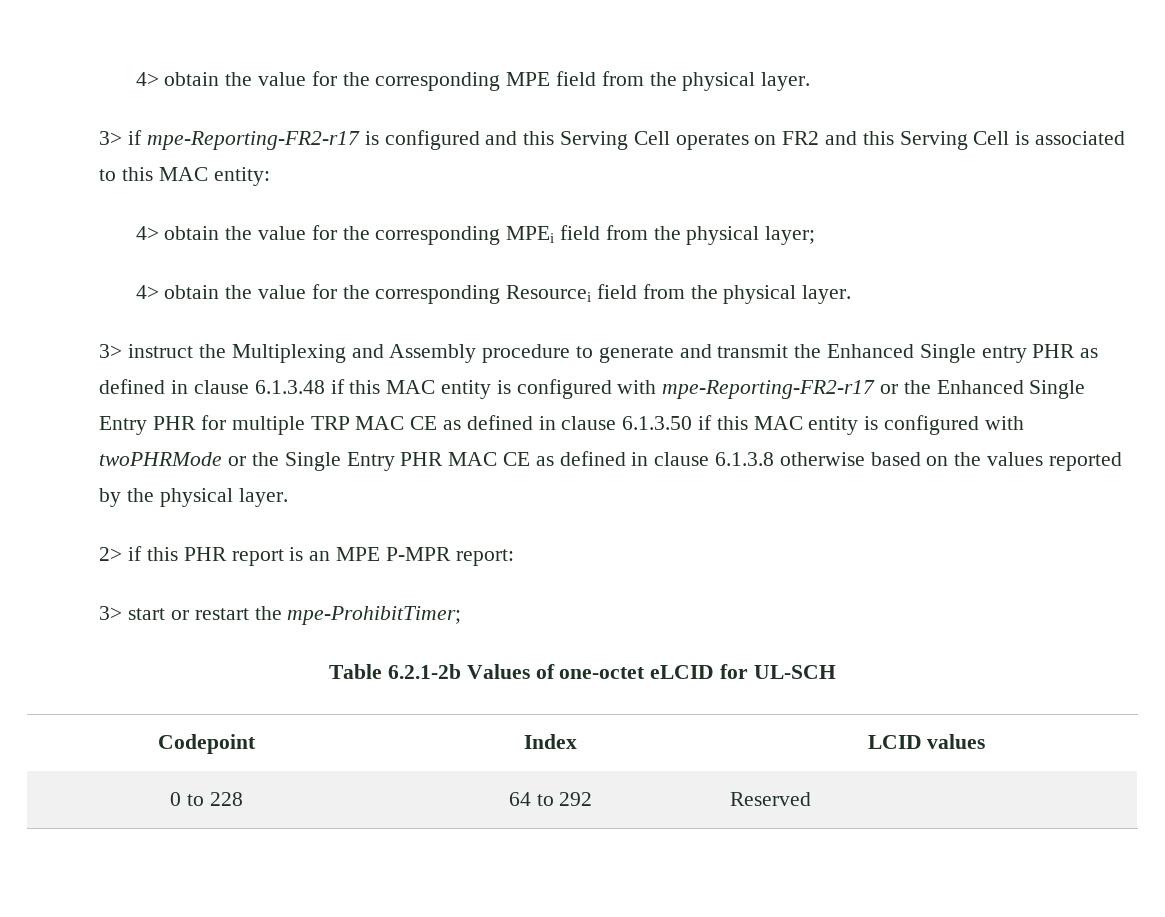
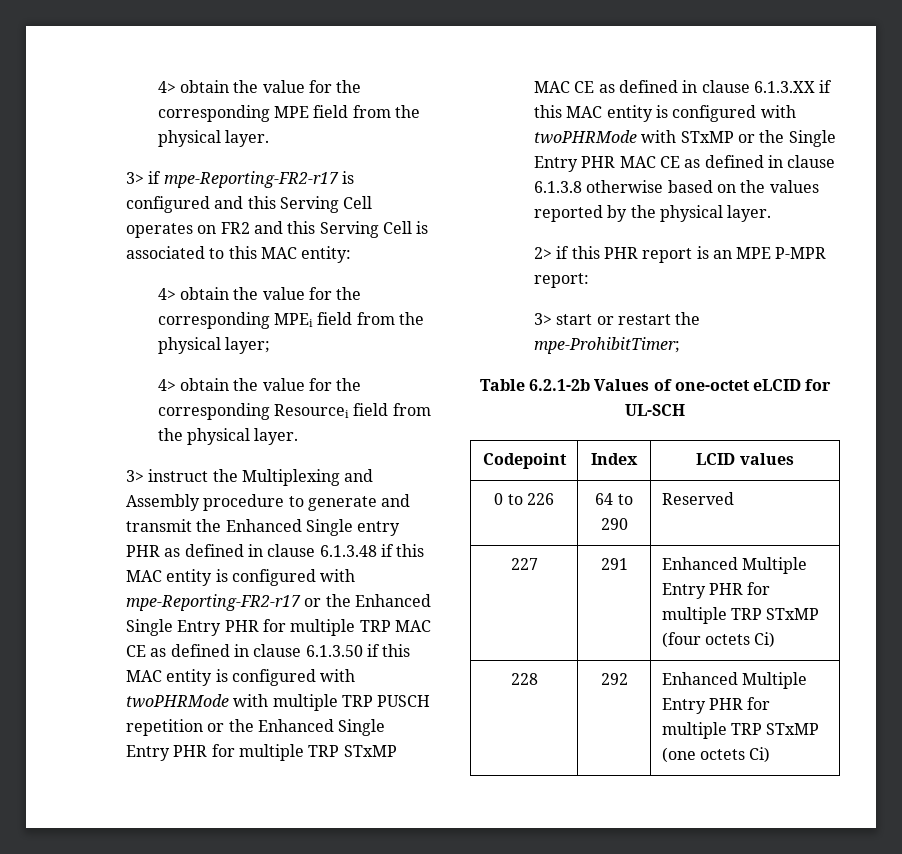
(223, 459) none -> [233,694,431,711] [125,719,386,736] [125,744,397,761] [533,80,833,93] [533,105,796,122] [533,130,734,144] with multiple TRP PUSCH repetition or the Enhanced Single Entry PHR for multiple TRP STxMP MAC CE as defined in clause 6.1.3.XX if this MAC entity is configured with twoPHRMode with STxMP
[209,792,243,806] 228 -> [526,493,554,505] 226
[559,792,593,806] [729,792,811,806] 292 | Reserved -> [600,518,628,530] [661,492,734,505] [510,558,538,570] [600,558,628,570] [661,557,807,574] [661,582,771,599] [661,607,820,624] [661,632,776,648] [510,673,538,685] [600,673,628,685] [661,672,807,689] [661,697,771,714] [661,722,820,739] [661,747,771,763] 290 | Reserved // 227 | 291 | Enhanced Multiple Entry PHR for multiple TRP STxMP (four octets Ci) // 228 | 292 | Enhanced Multiple Entry PHR for multiple TRP STxMP (one octets Ci)

